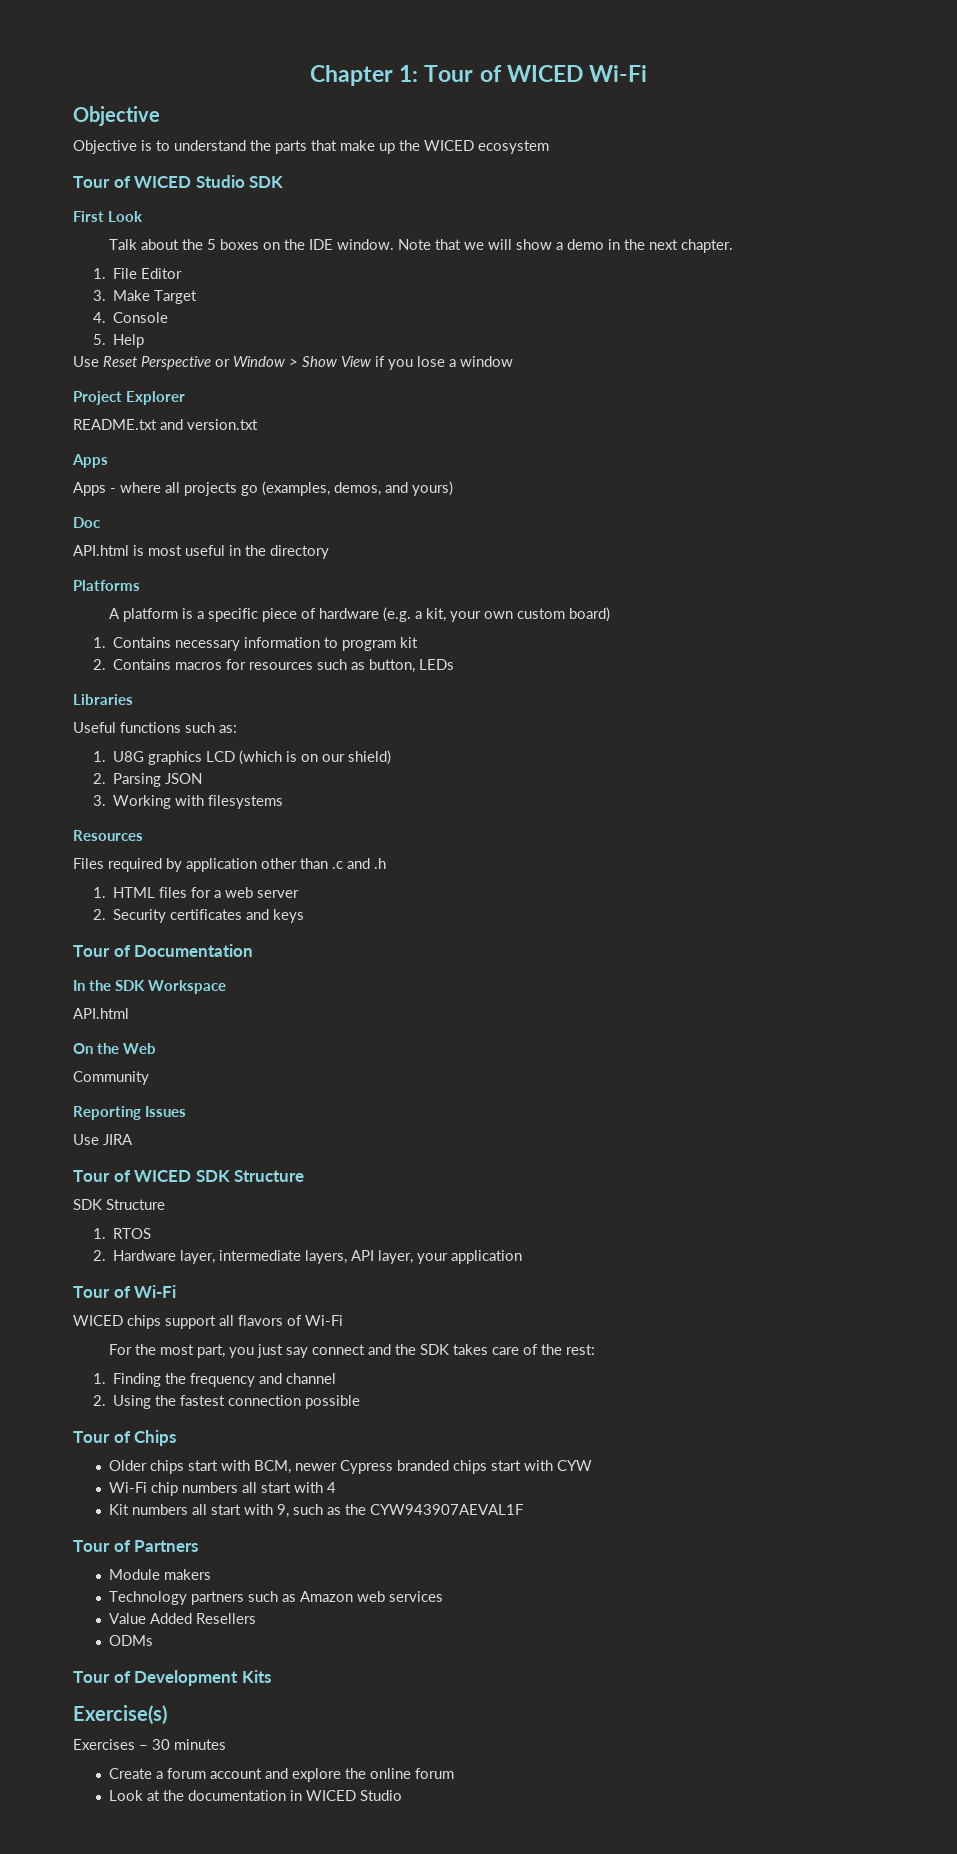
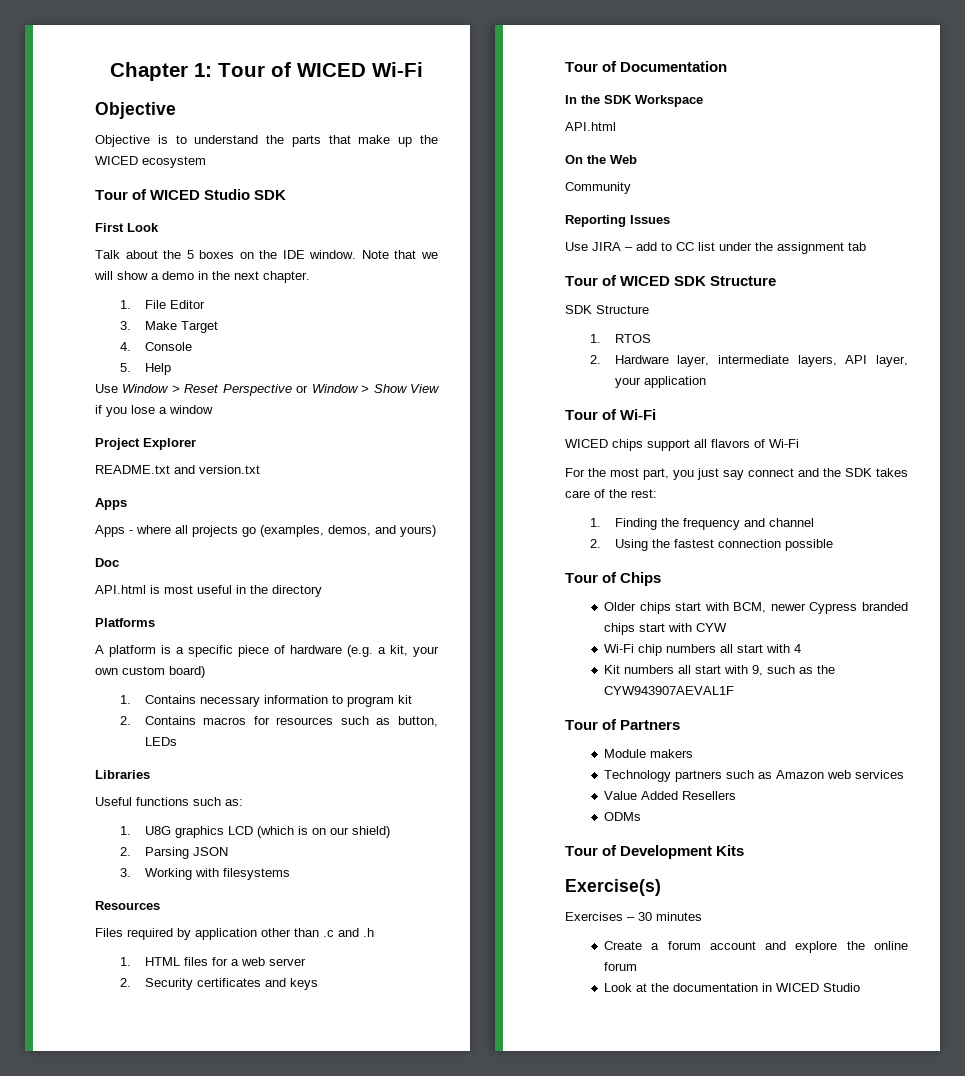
(99, 361) none -> [122,384,180,393] Window >
(133, 1139) none -> [625,242,866,254] – add to CC list under the assignment tab

